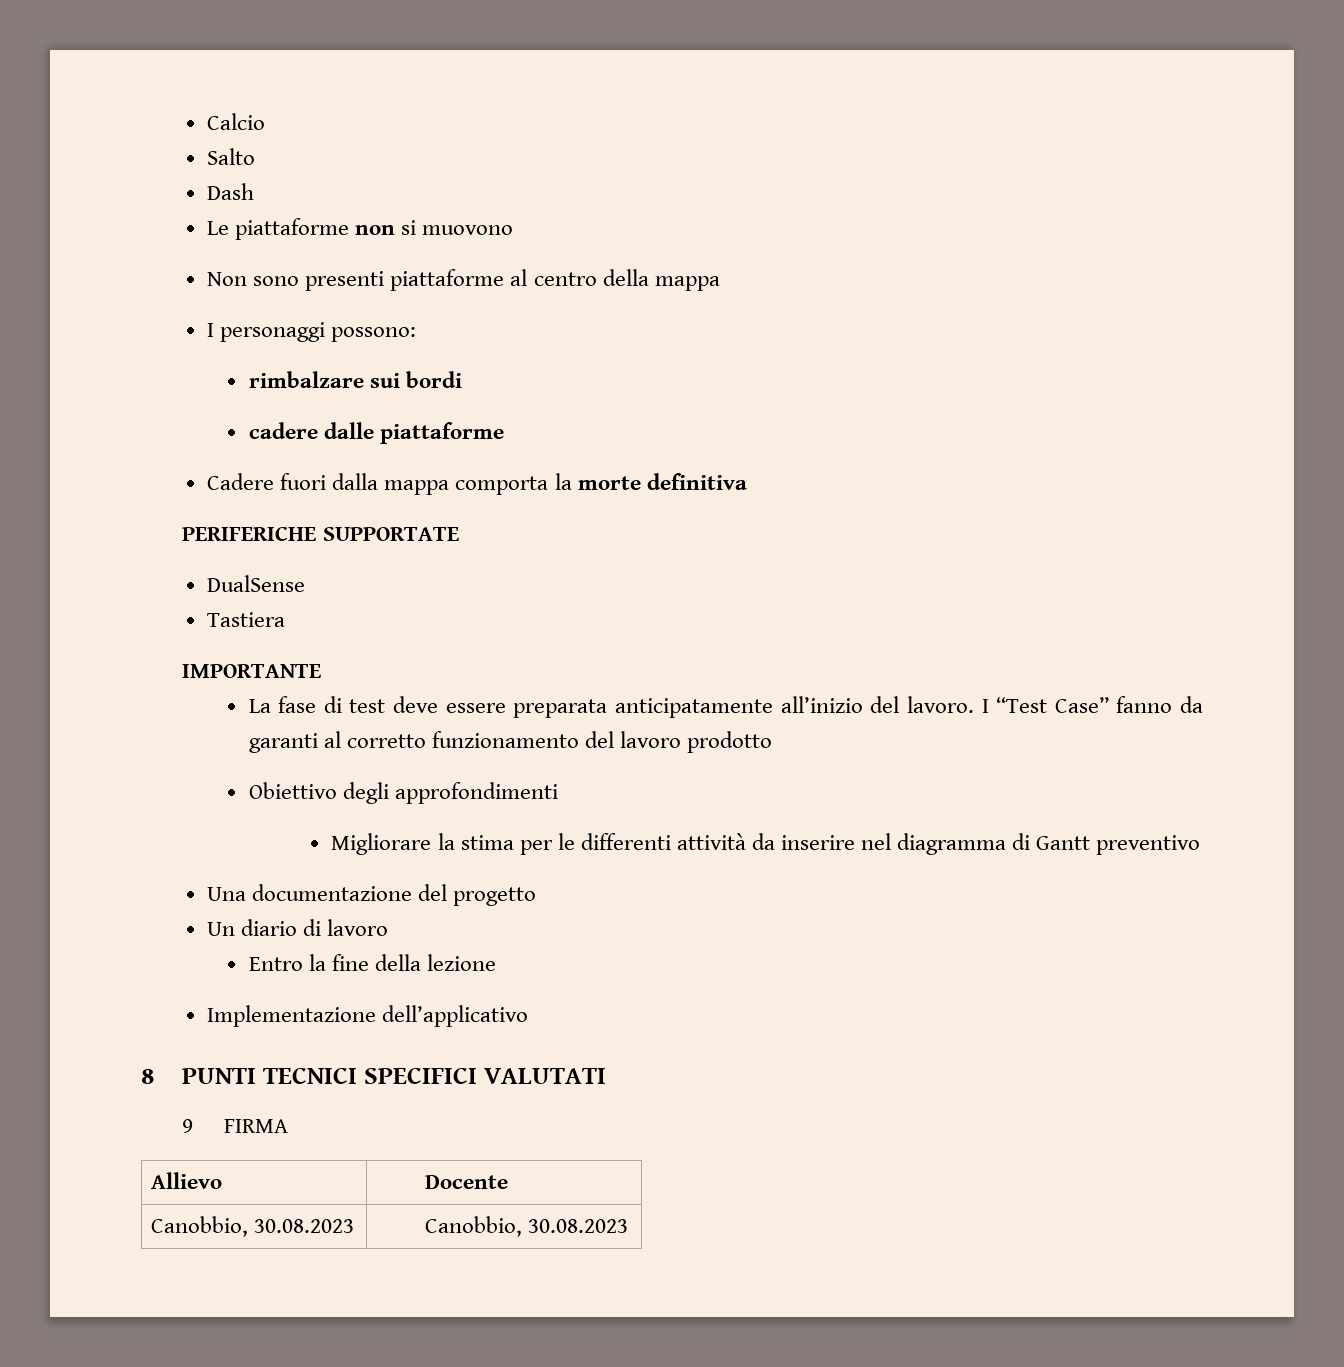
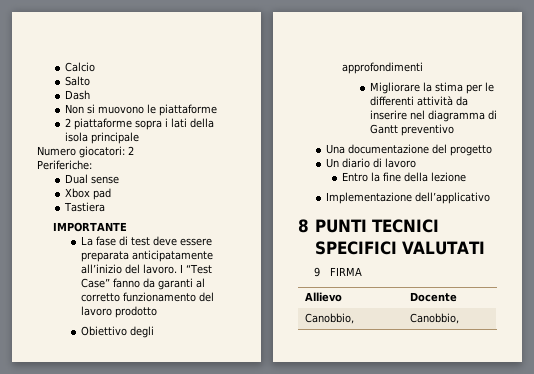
[207,218,396,240] Le piattaforme non -> [64,104,84,114] Non
[207,269,720,291] [207,322,417,342] [248,371,462,388] [248,422,504,444] [207,473,747,495] [182,526,459,541] [207,575,306,592] // Non sono presenti piattaforme al centro della mappa // I personaggi possono: // rimbalzare sui bordi // cadere dalle piattaforme // Cadere fuori dalla mappa comporta la morte definitiva // PERIFERICHE SUPPORTATE // DualSense -> [146,104,217,116] [64,118,214,130] [64,132,139,144] [37,146,134,158] [37,160,92,170] [64,174,119,184] [64,188,111,200] le piattaforme // 2 piattaforme sopra i lati della isola principale // Numero giocatori: 2 // Periferiche: // Dual sense // Xbox pad
[253,1219,354,1233] [425,1216,629,1237] 30.08.2023 | Canobbio, 30.08.2023 -> [409,313,459,324] | Canobbio,

